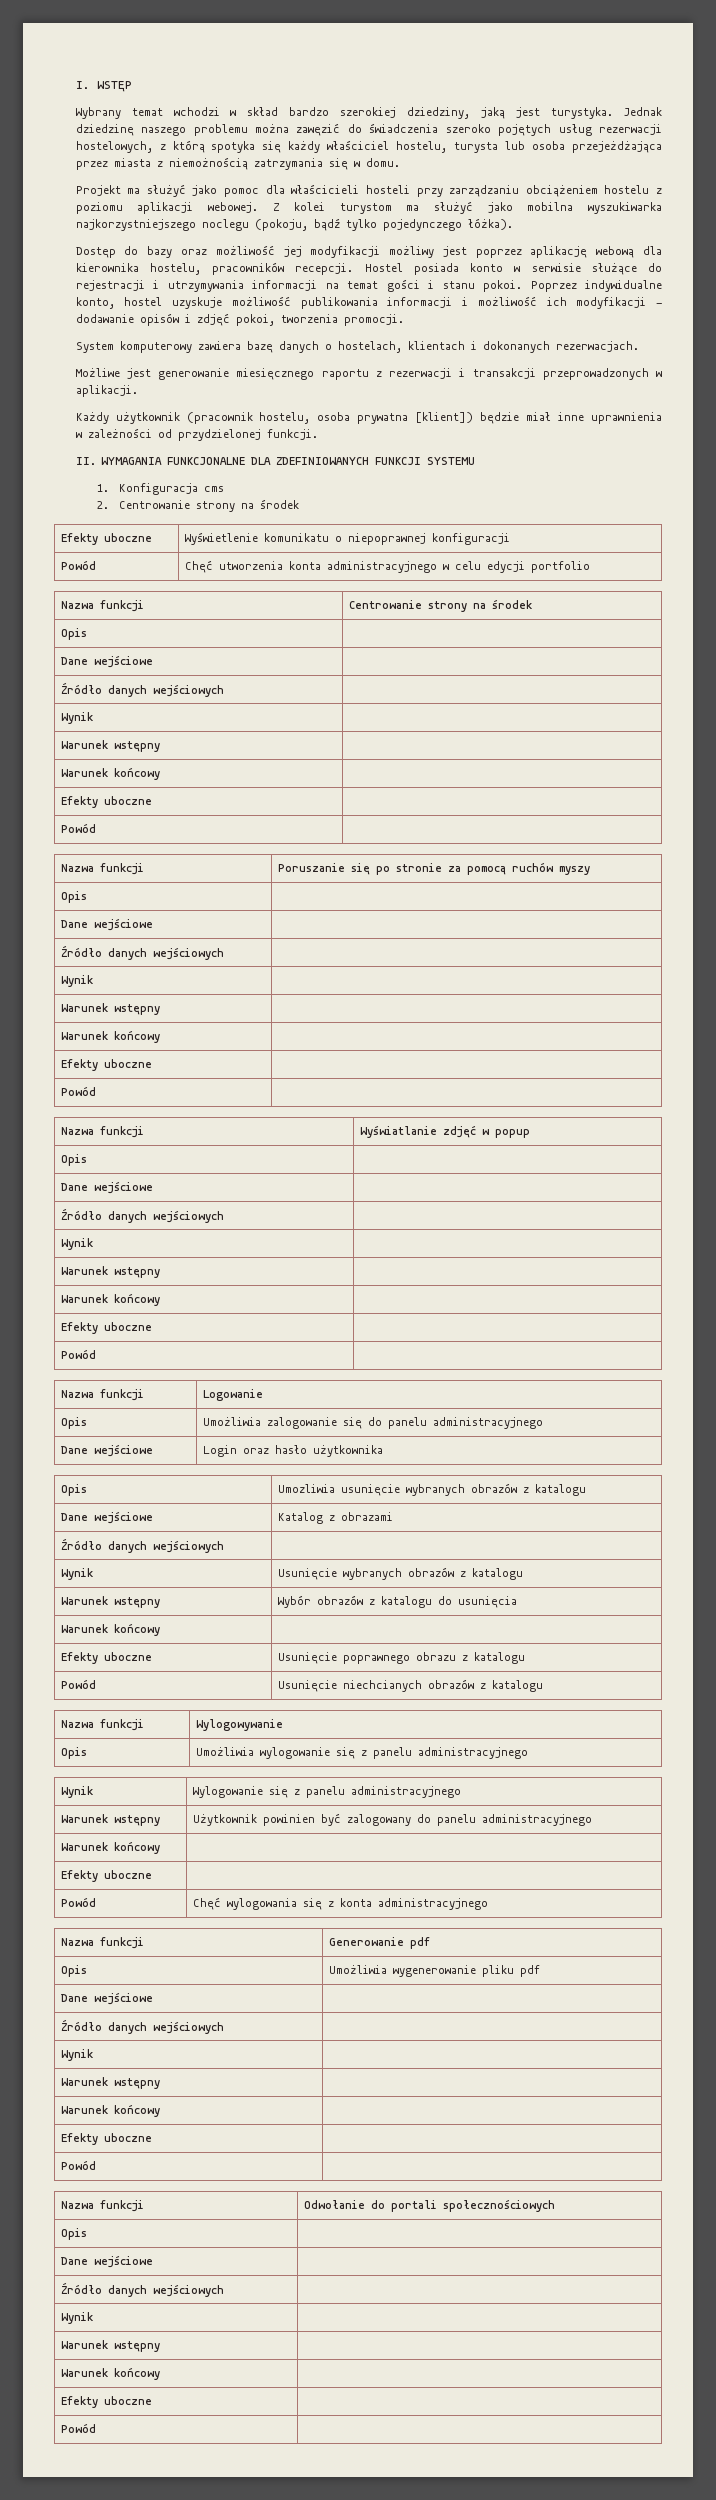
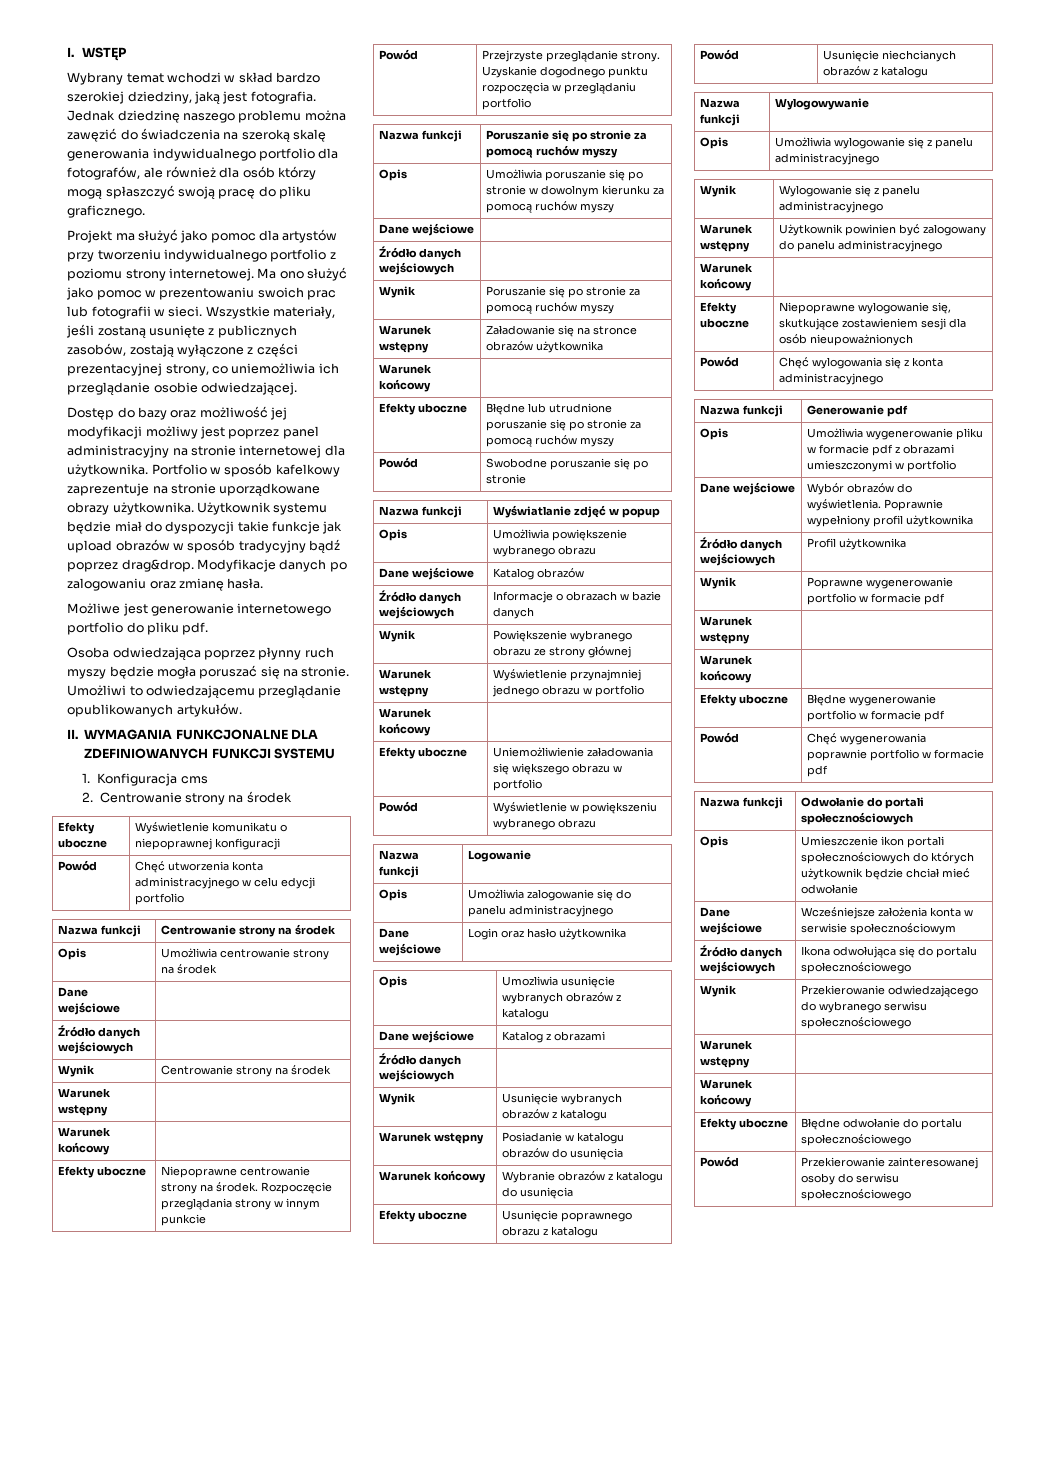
[551,107,614,119] turystyka. -> [250,91,316,104] fotografia.
[445,124,662,136] [75,140,663,153] [75,157,400,170] szeroko pojętych usług rezerwacji hostelowych, z którą spotyka się każdy właściciel hostelu, turysta lub osoba przejeżdżająca przez miasta z niemożnością zatrzymania się w domu. -> [223,129,326,143] [67,148,339,161] [67,166,316,180] [67,185,311,200] [67,205,146,218] na szeroką skalę generowania indywidualnego portfolio dla fotografów, ale również dla osób którzy mogą spłaszczyć swoją pracę do pliku graficznego.
[291,184,663,197] [75,201,662,214] [75,218,513,231] właścicieli hosteli przy zarządzaniu obciążeniem hostelu z poziomu aplikacji webowej. Z kolei turystom ma służyć jako mobilna wyszukiwarka najkorzystniejszego noclegu (pokoju, bądź tylko pojedynczego łóżka). -> [282,229,338,243] [67,249,336,262] [67,267,347,281] [66,287,336,300] [67,306,335,319] [66,324,297,339] [67,343,298,358] [67,363,339,376] [67,382,297,396] artystów przy tworzeniu indywidualnego portfolio z poziomu strony internetowej. Ma ono służyć jako pomoc w prezentowaniu swoich prac lub fotografii w sieci. Wszystkie materiały, jeśli zostaną usunięte z publicznych zasobów, zostają wyłączone z części prezentacyjnej strony, co uniemożliwia ich przeglądanie osobie odwiedzającej.
[530,246,662,258] [75,262,662,275] [75,279,662,292] [75,296,662,309] [75,313,404,326] [75,341,639,353] [75,368,662,380] [75,385,138,397] [75,412,662,424] [75,428,318,441] aplikację webową dla kierownika hostelu, pracowników recepcji. Hostel posiada konto w serwisie służące do rejestracji i utrzymywania informacji na temat gości i stanu pokoi. Poprzez indywidualne konto, hostel uzyskuje możliwość publikowania informacji i możliwość ich modyfikacji - dodawanie opisów i zdjęć pokoi, tworzenia promocji. // System komputerowy zawiera bazę danych o hostelach, klientach i dokonanych rezerwacjach. // Możliwe jest generowanie miesięcznego raportu z rezerwacji i transakcji przeprowadzonych w aplikacji. // Każdy użytkownik (pracownik hostelu, osoba prywatna [klient]) będzie miał inne uprawnienia w zależności od przydzielonej funkcji. -> [282,426,319,439] [67,445,345,458] [67,463,340,477] [67,483,321,497] [67,502,328,515] [67,521,343,534] [67,539,340,554] [67,559,347,572] [67,578,264,591] [67,603,332,616] [67,622,209,635] [67,647,334,661] [67,665,350,679] [67,685,342,699] [67,703,242,717] panel administracyjny na stronie internetowej dla użytkownika. Portfolio w sposób kafelkowy zaprezentuje na stronie uporządkowane obrazy użytkownika. Użytkownik systemu będzie miał do dyspozycji takie funkcje jak upload obrazów w sposób tradycyjny bądź poprzez drag&drop. Modyfikacje danych po zalogowaniu oraz zmianę hasła. // Możliwe jest generowanie internetowego portfolio do pliku pdf. // Osoba odwiedzająca poprzez płynny ruch myszy będzie mogła poruszać się na stronie. Umożliwi to odwiedzającemu przeglądanie opublikowanych artykułów.
[61,655,154,668] [61,682,225,697] [61,712,94,724] [61,740,161,752] [61,767,161,780] [61,796,153,808] [61,823,97,833] // Dane wejściowe | // Źródło danych wejściowych | // Wynik | // Warunek wstępny | // Warunek końcowy | // Efekty uboczne | // Powód | -> [161,948,330,960] [161,964,218,974] [58,987,89,997] [58,1002,121,1015] [58,1025,141,1039] [58,1041,134,1054] [58,1065,96,1077] [161,1065,332,1077] [58,1088,112,1098] [58,1105,109,1116] [58,1127,112,1137] [58,1142,111,1155] [58,1166,147,1178] [161,1166,311,1178] [161,1182,333,1194] [161,1198,321,1210] [161,1214,207,1226] [379,49,419,60] [482,50,661,62] [482,66,649,78] [482,82,637,94] [482,98,532,110] Umożliwia centrowanie strony na środek // Dane wejściowe | // Źródło danych wejściowych | // Wynik | Centrowanie strony na środek // Warunek wstępny | // Warunek końcowy | // Efekty uboczne | Niepoprawne centrowanie strony na środek. Rozpoczęcie przeglądania strony w innym punkcie // Powód | Przejrzyste przeglądanie strony. Uzyskanie dogodnego punktu rozpoczęcia w przeglądaniu portfolio
[61,918,154,931] [61,945,225,960] [61,975,94,987] [61,1003,161,1015] [61,1030,161,1043] [61,1059,153,1071] [61,1086,97,1096] // Dane wejściowe | // Źródło danych wejściowych | // Wynik | // Warunek wstępny | // Warunek końcowy | // Efekty uboczne | // Powód | -> [486,169,644,181] [486,185,665,197] [486,201,615,213] [379,223,475,236] [379,246,462,260] [379,262,455,275] [379,286,417,298] [486,286,641,298] [486,302,615,314] [379,325,433,335] [379,342,430,353] [486,325,638,337] [486,341,604,353] [379,364,433,374] [379,379,432,392] [379,403,468,415] [486,403,613,415] [486,419,642,431] [486,435,615,447] [379,457,419,468] [486,458,649,470] [486,474,527,484] Umożliwia poruszanie się po stronie w dowolnym kierunku za pomocą ruchów myszy // Dane wejściowe | // Źródło danych wejściowych | // Wynik | Poruszanie się po stronie za pomocą ruchów myszy // Warunek wstępny | Załadowanie się na stronce obrazów użytkownika // Warunek końcowy | // Efekty uboczne | Błędne lub utrudnione poruszanie się po stronie za pomocą ruchów myszy // Powód | Swobodne poruszanie się po stronie
[61,1181,154,1194] [61,1208,225,1223] [61,1238,94,1250] [61,1266,161,1278] [61,1293,161,1306] [61,1322,153,1334] [61,1349,97,1359] // Dane wejściowe | // Źródło danych wejściowych | // Wynik | // Warunek wstępny | // Warunek końcowy | // Efekty uboczne | // Powód | -> [493,529,628,541] [493,545,597,557] [379,567,475,580] [493,568,585,580] [379,590,462,604] [379,606,455,619] [493,591,662,603] [493,607,535,619] [379,630,417,642] [493,630,633,642] [493,646,632,658] [379,669,433,679] [379,686,430,697] [493,669,642,681] [492,685,645,697] [379,708,433,718] [379,723,432,736] [379,747,468,759] [493,747,654,757] [493,763,623,775] [493,779,543,791] [379,801,419,812] [493,802,658,814] [493,818,597,830] Umożliwia powiększenie wybranego obrazu // Dane wejściowe | Katalog obrazów // Źródło danych wejściowych | Informacje o obrazach w bazie danych // Wynik | Powiększenie wybranego obrazu ze strony głównej // Warunek wstępny | Wyświetlenie przynajmniej jednego obrazu w portfolio // Warunek końcowy | // Efekty uboczne | Uniemożliwienie załadowania się większego obrazu w portfolio // Powód | Wyświetlenie w powiększeniu wybranego obrazu
[278,1595,433,1608] Wybór obrazów z katalogu -> [502,1132,625,1144] [502,1148,550,1158] Posiadanie w katalogu obrazów
(161, 1629) none -> [502,1171,664,1183] [502,1187,574,1199] Wybranie obrazów z katalogu do usunięcia
(153, 1874) none -> [779,302,952,314] [779,318,967,330] [779,334,914,346] Niepoprawne wylogowanie się, skutkujące zostawieniem sesji dla osób nieupoważnionych
[520,1965,541,1977] [61,1992,154,2005] [61,2019,225,2034] [61,2049,94,2061] [61,2077,161,2089] [61,2104,161,2117] [61,2133,153,2145] [61,2160,97,2170] pdf // Dane wejściowe | // Źródło danych wejściowych | // Wynik | // Warunek wstępny | // Warunek końcowy | // Efekty uboczne | // Powód | -> [807,444,955,456] [807,460,957,472] [700,482,796,495] [807,483,913,495] [807,499,944,511] [807,515,974,527] [700,537,783,551] [700,553,776,566] [807,538,907,550] [700,577,738,589] [807,577,954,589] [807,593,946,605] [700,616,754,626] [700,633,751,644] [700,655,754,665] [700,670,753,683] [700,694,789,706] [807,694,937,706] [807,710,946,722] [700,732,740,743] [807,733,927,745] [807,749,985,761] [807,765,829,777] w formacie pdf z obrazami umieszczonymi w portfolio // Dane wejściowe | Wybór obrazów do wyświetlenia. Poprawnie wypełniony profil użytkownika // Źródło danych wejściowych | Profil użytkownika // Wynik | Poprawne wygenerowanie portfolio w formacie pdf // Warunek wstępny | // Warunek końcowy | // Efekty uboczne | Błędne wygenerowanie portfolio w formacie pdf // Powód | Chęć wygenerowania poprawnie portfolio w formacie pdf
[61,2255,154,2268] [61,2282,225,2297] [61,2312,94,2324] [61,2340,161,2352] [61,2367,161,2380] [61,2396,153,2408] [61,2423,97,2433] // Dane wejściowe | // Źródło danych wejściowych | // Wynik | // Warunek wstępny | // Warunek końcowy | // Efekty uboczne | // Powód | -> [801,836,945,848] [801,852,975,864] [801,868,971,880] [801,884,859,894] [700,907,731,917] [700,922,763,935] [801,907,974,919] [801,923,957,935] [700,945,783,959] [700,961,776,974] [801,946,978,958] [801,962,912,974] [700,985,738,997] [801,985,979,997] [801,1001,928,1013] [801,1017,912,1029] [700,1040,754,1050] [700,1057,751,1068] [700,1079,754,1089] [700,1094,753,1107] [700,1118,789,1130] [801,1118,963,1130] [801,1134,912,1146] [700,1156,740,1167] [801,1157,979,1169] [801,1173,900,1185] [801,1189,912,1201] Umieszczenie ikon portali społecznościowych do których użytkownik będzie chciał mieć odwołanie // Dane wejściowe | Wcześniejsze założenia konta w serwisie społecznościowym // Źródło danych wejściowych | Ikona odwołująca się do portalu społecznościowego // Wynik | Przekierowanie odwiedzającego do wybranego serwisu społecznościowego // Warunek wstępny | // Warunek końcowy | // Efekty uboczne | Błędne odwołanie do portalu społecznościowego // Powód | Przekierowanie zainteresowanej osoby do serwisu społecznościowego

